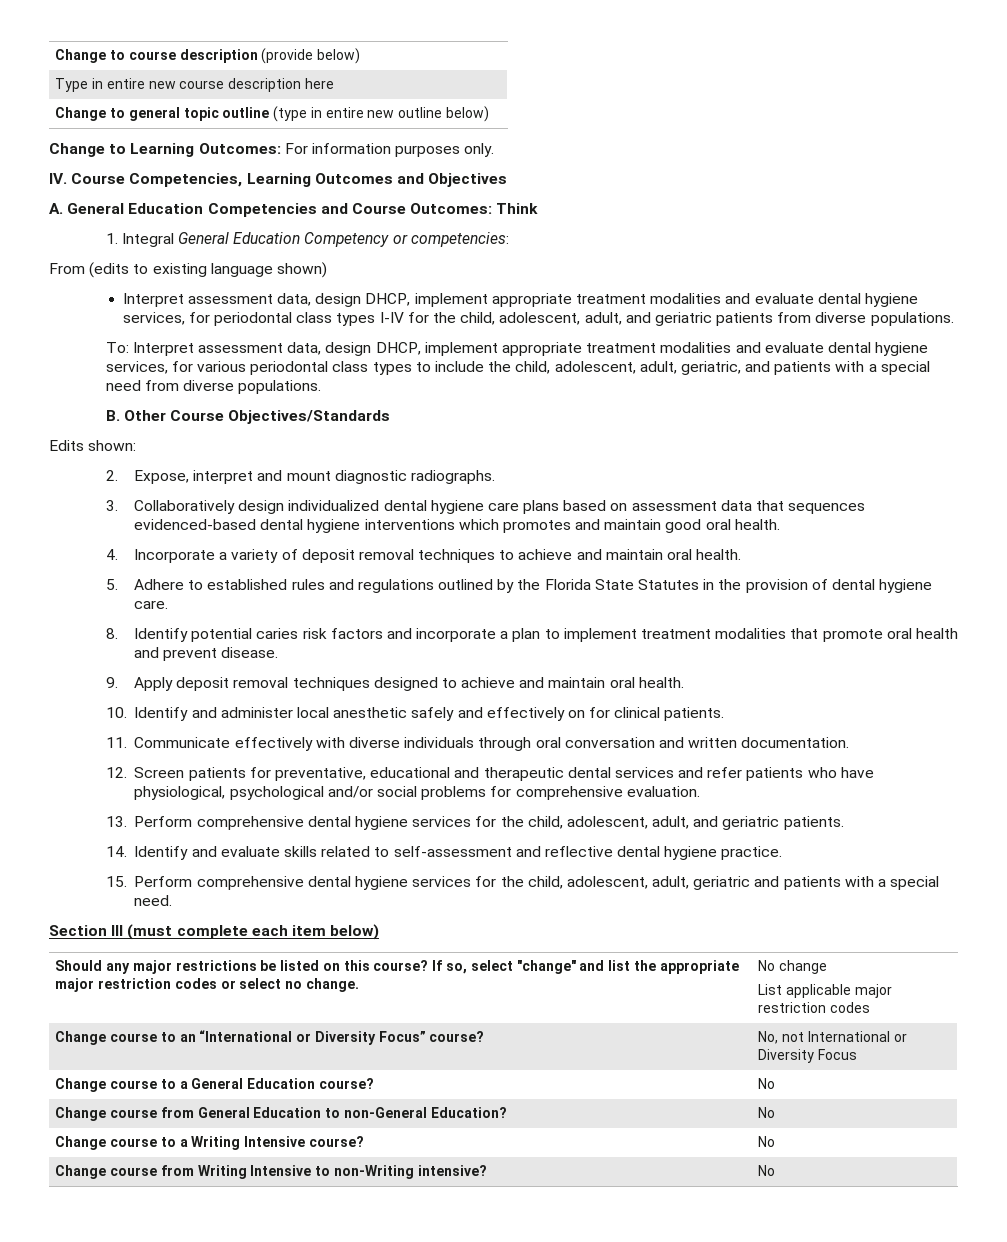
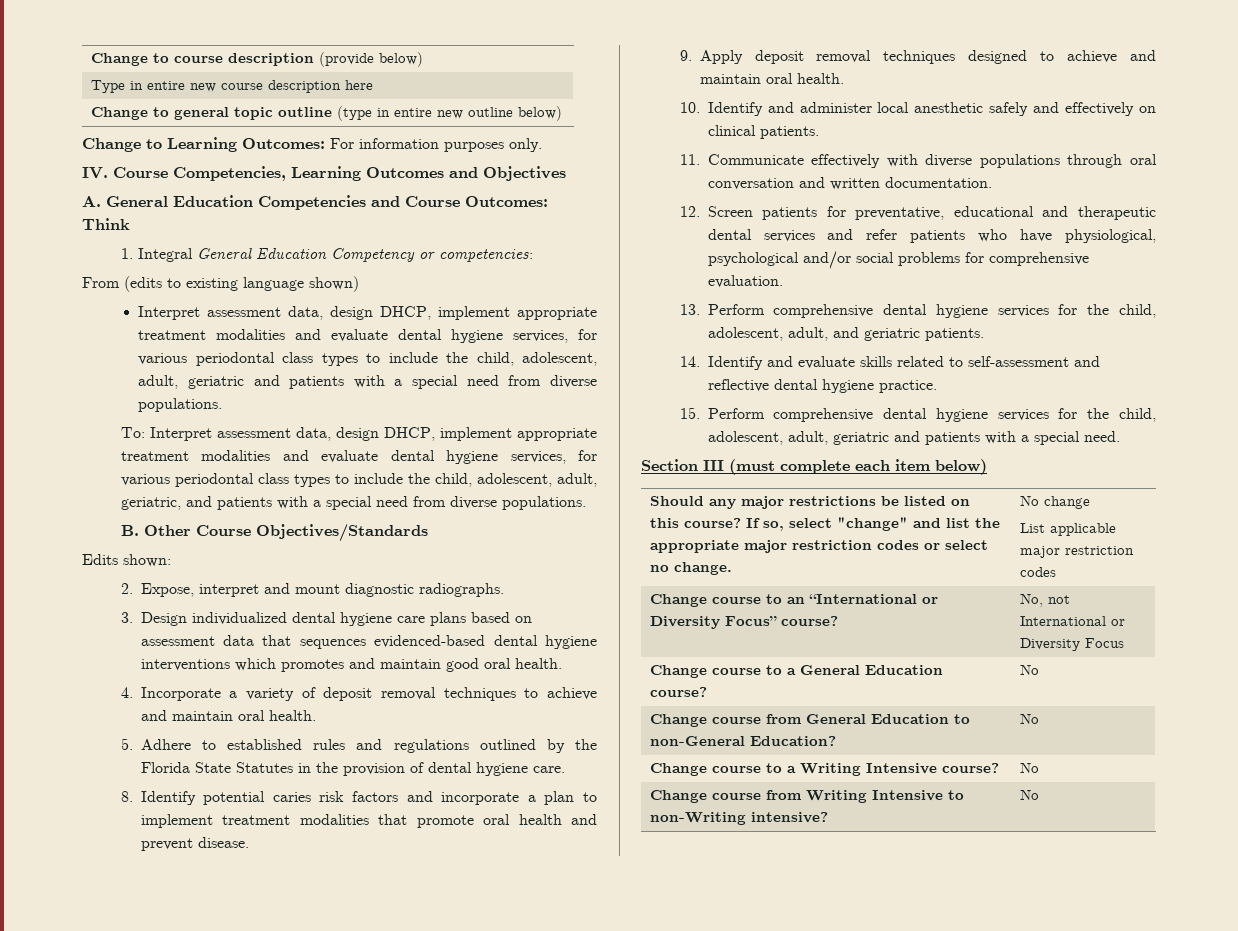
[214,312,774,326] periodontal class types I-IV for the child, adolescent, adult, and geriatric patients -> [138,352,597,366] [138,375,499,389] various periodontal class types to include the child, adolescent, adult, geriatric and patients with a special need
[134,500,285,514] Collaboratively design -> [140,612,187,626] Design
[589,707,611,718] for -> (1156, 109) none
[404,737,475,748] individuals -> [979,154,1060,168] populations

